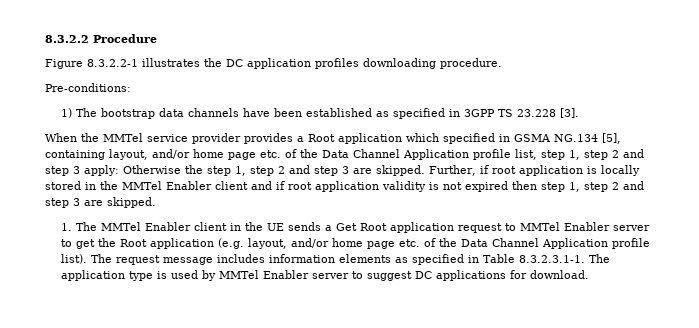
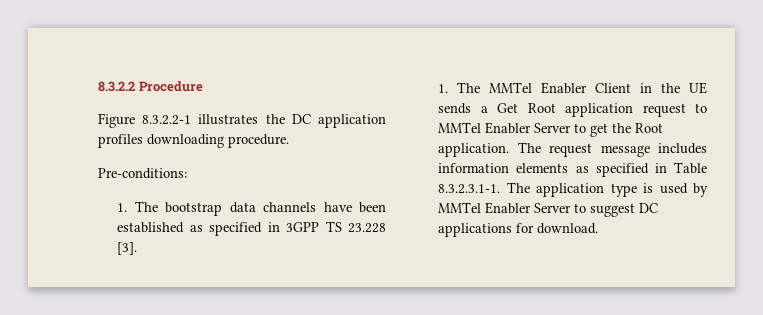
[61,108,73,118] 1) -> [117,203,128,212] 1.
[45,133,621,144] [45,149,644,160] [45,165,640,176] [45,181,644,192] [45,197,156,208] // When the MMTel service provider provides a Root application which specified in GSMA NG.134 [5], containing layout, and/or home page etc. of the Data Channel Application profile list, step 1, step 2 and step 3 apply: Otherwise the step 1, step 2 and step 3 are skipped. Further, if root application is locally stored in the MMTel Enabler client and if root application validity is not expired then step 1, step 2 and step 3 are skipped. -> (138, 248) none
[194,222,228,231] client -> [595,83,632,93] Client
[613,225,651,231] server -> [534,123,572,133] Server
[150,238,651,249] [61,254,88,264] application (e.g. layout, and/or home page etc. of the Data Channel Application profile list). -> [438,143,510,157] application.
[312,273,350,279] server -> [534,203,572,213] Server

